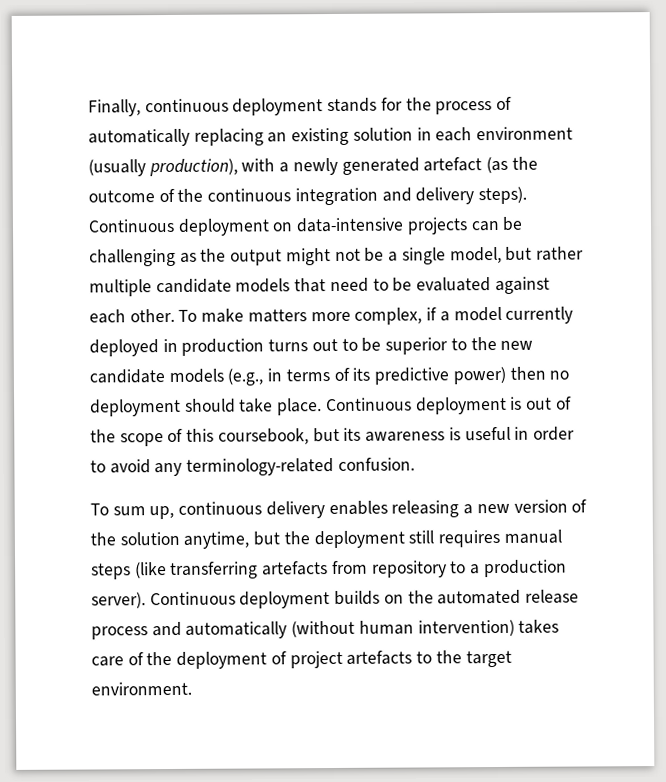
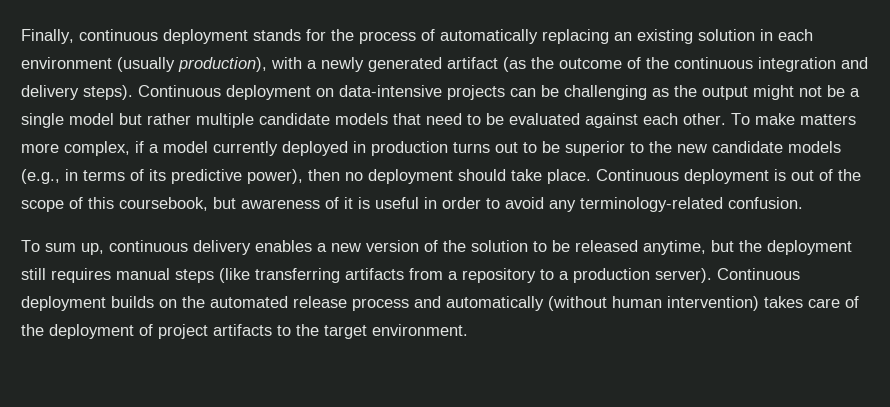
[423,157,483,172] artefact -> [447,57,498,69] artifact
[449,246,502,264] model, -> [69,113,114,125] model
[452,366,506,385] power) -> [247,169,303,184] power),
[343,427,446,442] its awareness -> [241,197,353,209] awareness of it
[391,500,460,518] releasing -> (312, 246) none
(180, 538) none -> [533,240,638,252] to be released
[262,560,368,576] artefacts from -> [345,268,458,280] artifacts from a
[346,650,413,665] artefacts -> [213,324,272,336] artifacts

